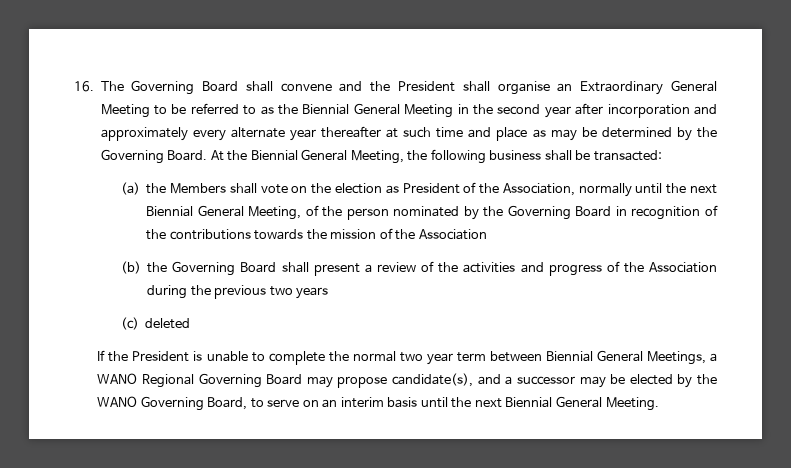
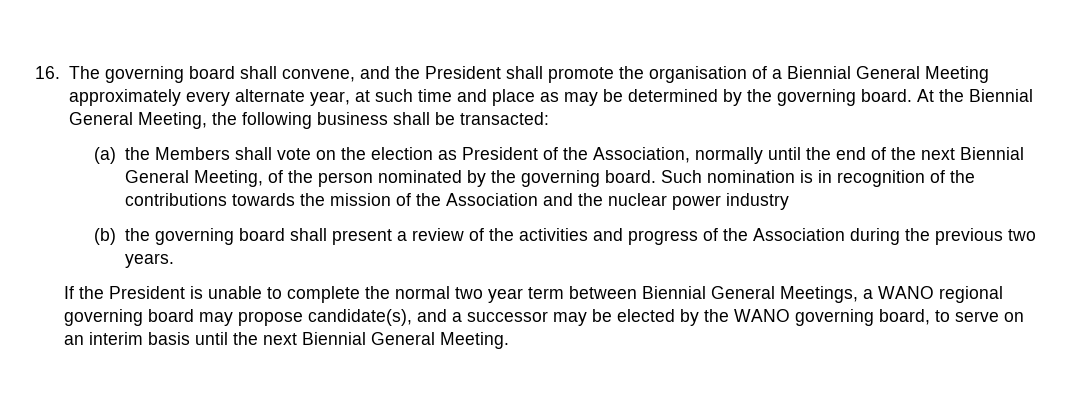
[131,80,718,95] [100,103,717,118] Governing Board shall convene and the President shall organise an Extraordinary General Meeting to be referred to as the Biennial General Meeting in the second year after incorporation and -> [104,66,989,83] governing board shall convene, and the President shall promote the organisation of a Biennial General Meeting
[289,126,381,141] year thereafter -> [309,91,350,106] year,
[100,149,208,164] Governing Board. -> [776,89,912,106] governing board.
(687, 188) none -> [835,147,916,160] end of the
[507,205,612,220] Governing Board -> [520,170,813,187] governing board. Such nomination is
(487, 234) none -> [542,193,789,210] and the nuclear power industry
[172,261,277,276] Governing Board -> [154,228,285,245] governing board
[296,287,329,299] [120,317,191,330] years // (c) deleted -> [124,253,174,268] years.
[141,373,303,388] Regional Governing Board -> [939,286,1004,303] [64,309,195,326] regional governing board
[140,396,248,411] Governing Board, -> [795,309,931,326] governing board,

